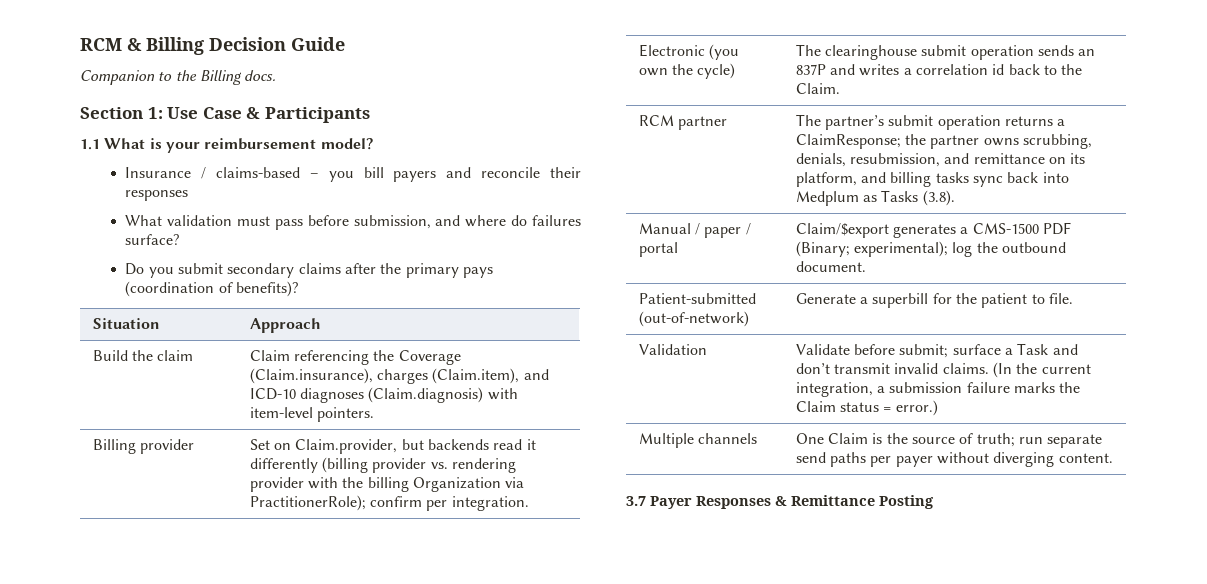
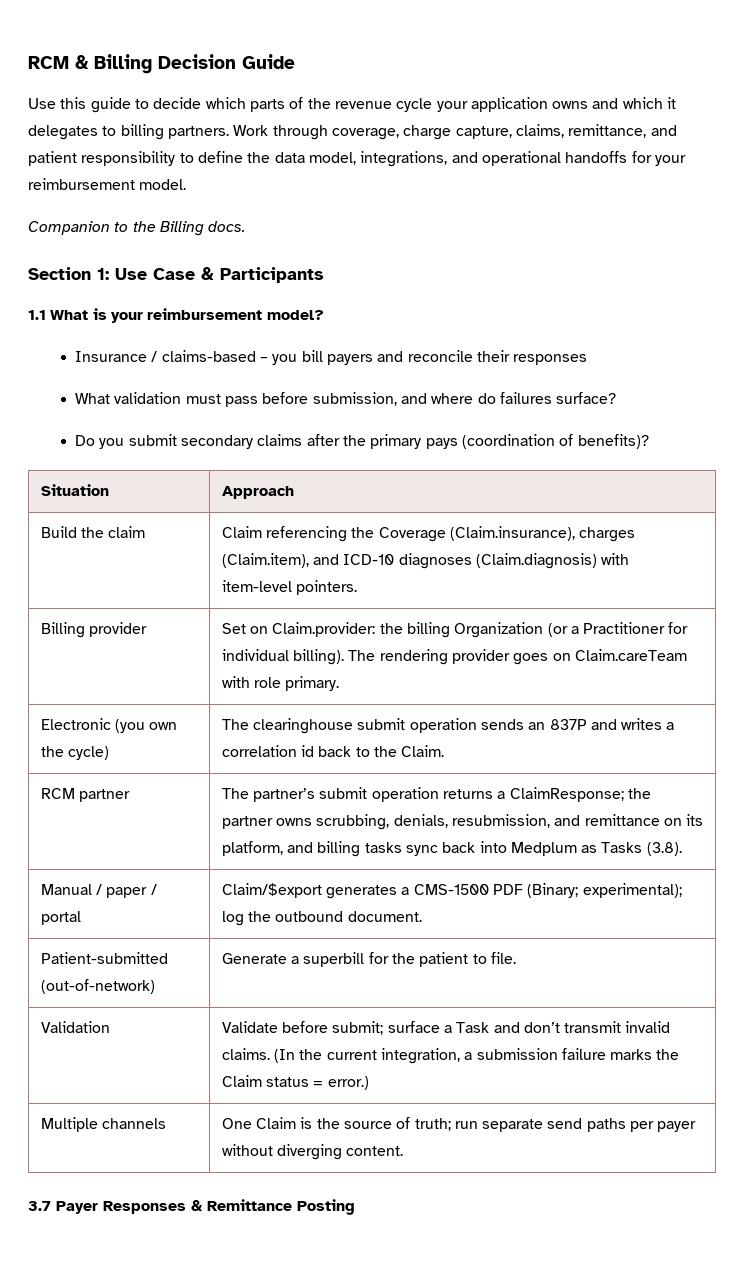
(345, 44) none -> [28,97,677,113] [28,124,677,140] [28,151,686,167] [28,178,187,190] // Use this guide to decide which parts of the revenue cycle your application owns and which it delegates to billing partners. Work through coverage, charge capture, claims, remittance, and patient responsibility to define the data model, integrations, and operational handoffs for your reimbursement model.
[295,439,536,454] [249,457,516,473] [249,477,525,492] [249,495,529,511] Claim.provider, but backends read it differently (billing provider vs. rendering provider with the billing Organization via PractitionerRole); confirm per integration. -> [272,622,689,638] [221,649,687,665] [221,676,340,691] Claim.provider: the billing Organization (or a Practitioner for individual billing). The rendering provider goes on Claim.careTeam with role primary.

